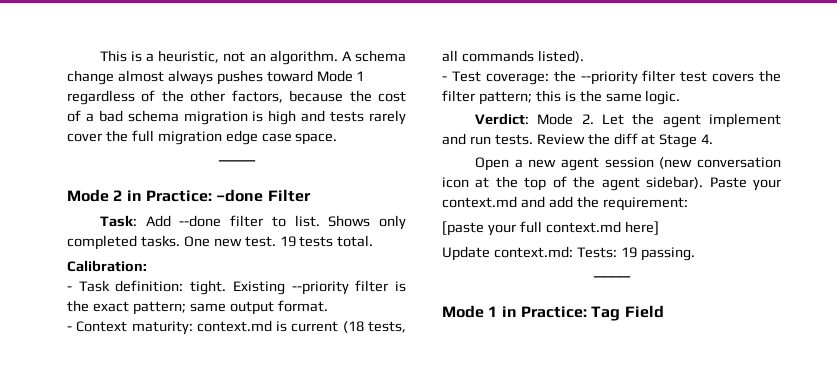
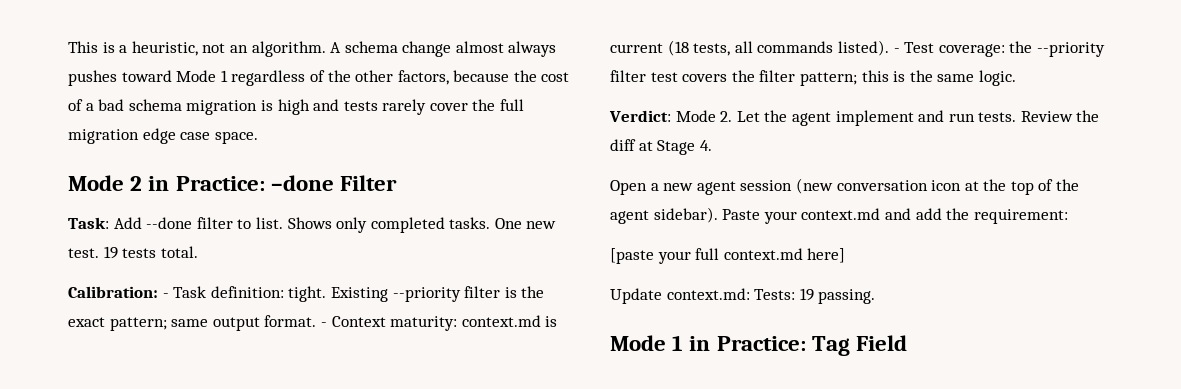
[217,160,256,166] // ──── -> (258, 137) none
(147, 266) // -> (158, 292) none
(328, 306) // -> (317, 321) none
(584, 56) // -> (889, 48) none
[592,276,631,282] // ──── -> (876, 296) none

